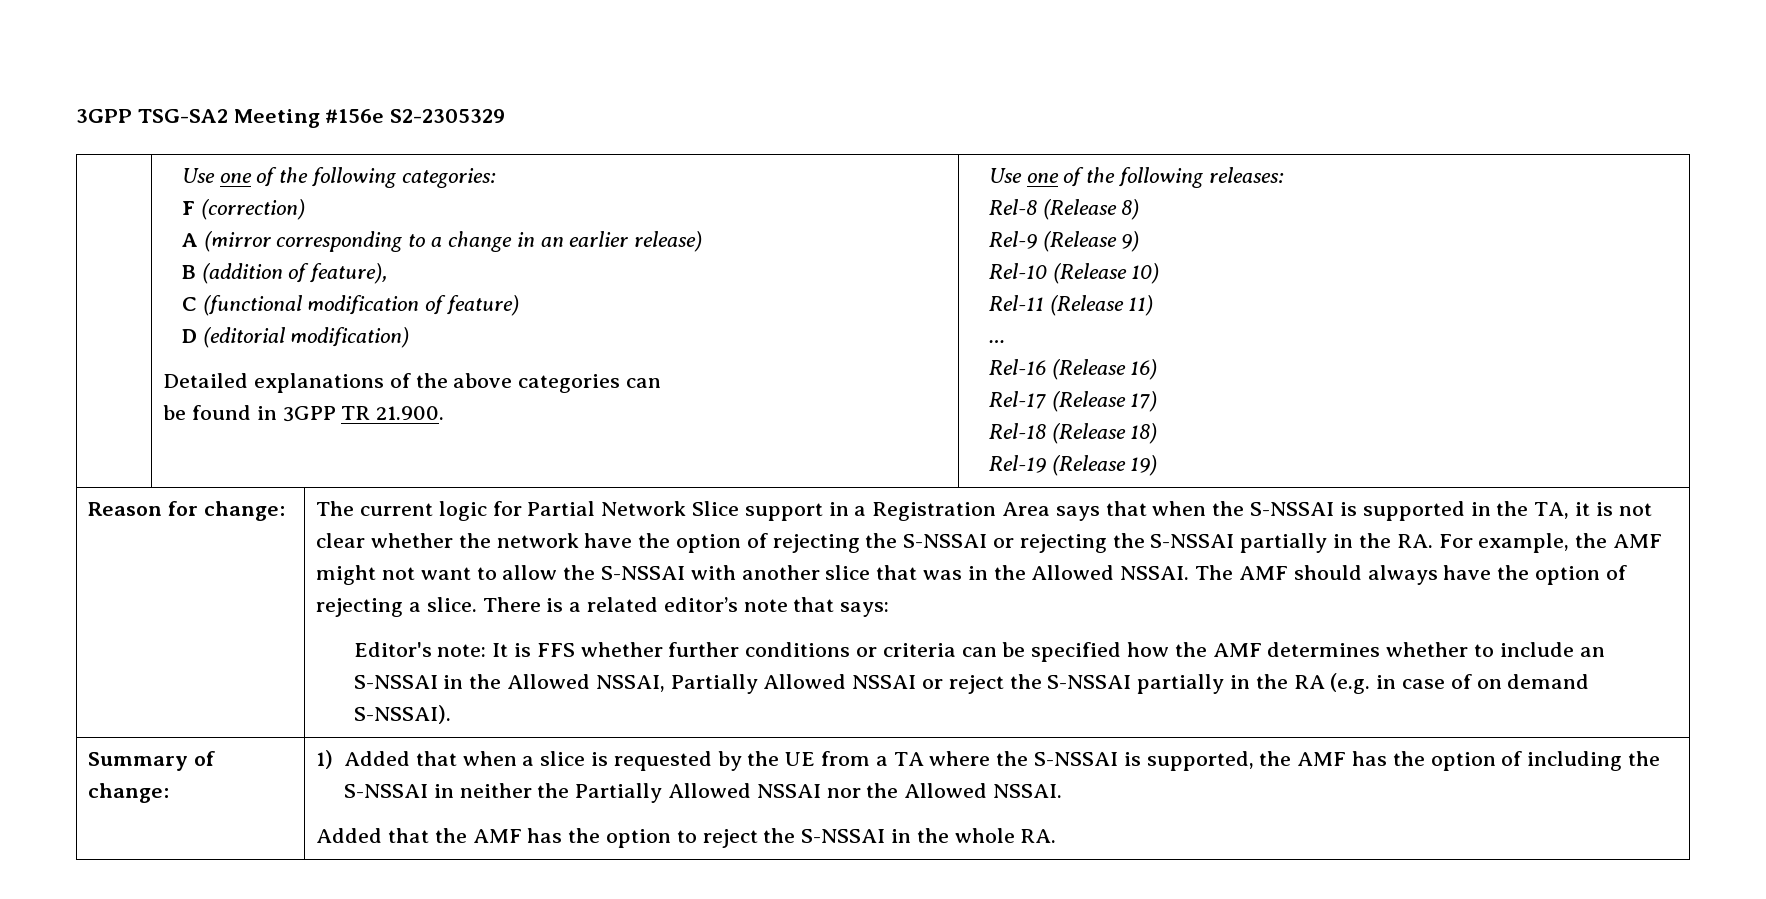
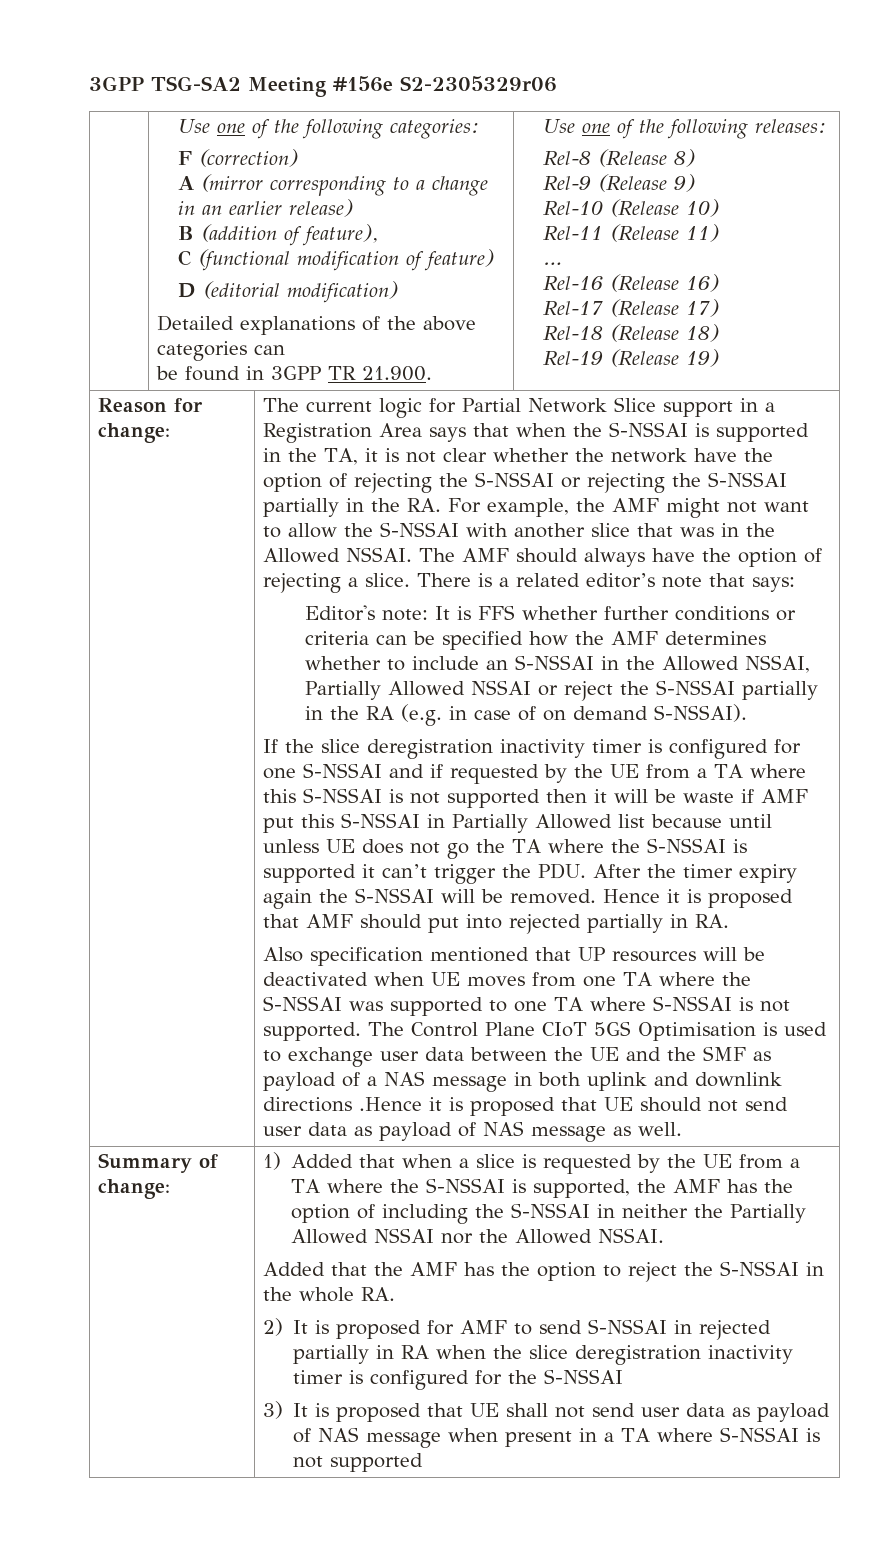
[390,109,506,123] S2-2305329 -> [400,76,557,92] S2-2305329r06
(451, 714) none -> [263,739,802,759] [263,763,807,784] [263,788,809,808] [263,813,773,833] [263,838,748,859] [263,863,798,884] [263,888,794,909] [263,914,730,934] [263,947,766,966] [263,972,752,987] [263,996,791,1016] [263,1021,828,1041] [263,1046,772,1067] [263,1071,783,1092] [263,1097,789,1116] [263,1121,683,1142] // If the slice deregistration inactivity timer is configured for one S-NSSAI and if requested by the UE from a TA where this S-NSSAI is not supported then it will be waste if AMF put this S-NSSAI in Partially Allowed list because until unless UE does not go the TA where the S-NSSAI is supported it can’t trigger the PDU. After the timer expiry again the S-NSSAI will be removed. Hence it is proposed that AMF should put into rejected partially in RA. // Also specification mentioned that UP resources will be deactivated when UE moves from one TA where the S-NSSAI was supported to one TA where S-NSSAI is not supported. The Control Plane CIoT 5GS Optimisation is used to exchange user data between the UE and the SMF as payload of a NAS message in both uplink and downlink directions .Hence it is proposed that UE should not send user data as payload of NAS message as well.
(1057, 836) none -> [263,1318,772,1340] [293,1345,794,1365] [293,1369,624,1390] [263,1401,831,1422] [293,1427,821,1448] [293,1453,424,1472] // 2) It is proposed for AMF to send S-NSSAI in rejected partially in RA when the slice deregistration inactivity timer is configured for the S-NSSAI // 3) It is proposed that UE shall not send user data as payload of NAS message when present in a TA where S-NSSAI is not supported

